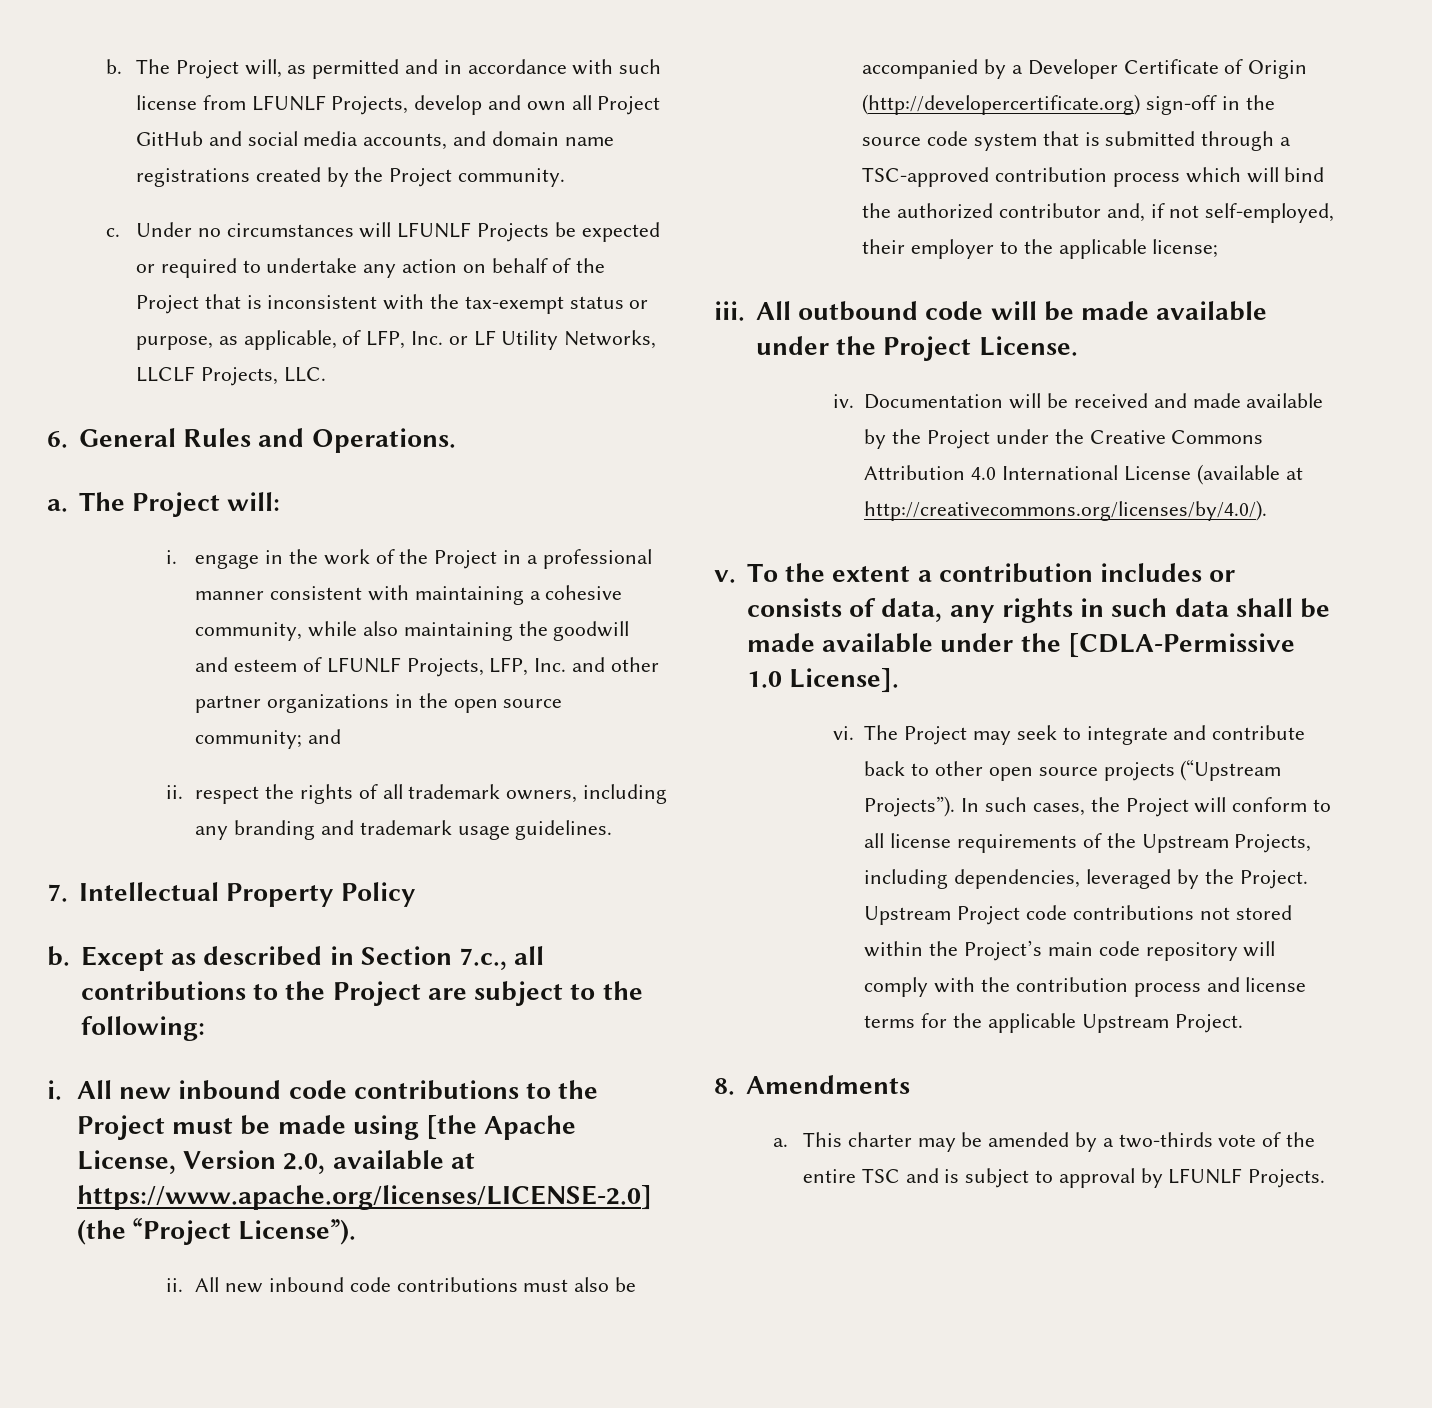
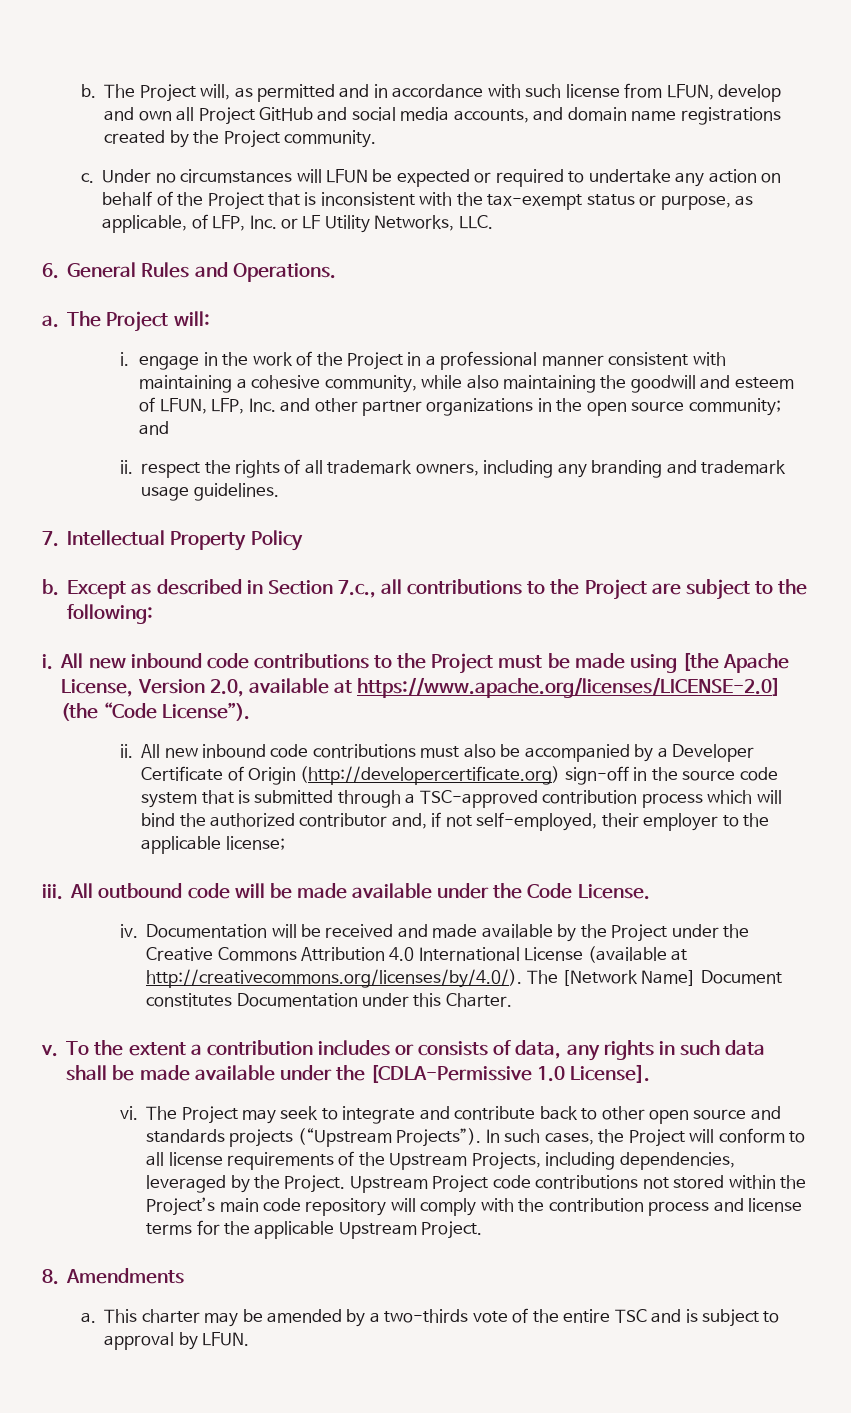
[251,95,409,115] LFUNLF Projects, -> [666,84,714,100] LFUN,
[397,222,550,242] LFUNLF Projects -> [325,169,368,183] LFUN
[136,366,278,386] LLCLF Projects, -> (455, 223) none
[326,657,484,677] LFUNLF Projects, -> [159,398,207,414] LFUN,
[132,1218,231,1245] “Project -> [103,702,157,719] “Code
[883,336,972,361] Project -> [527,883,573,899] Code
(1268, 510) none -> [526,970,782,986] [146,993,512,1007] The [Network Name] Document constitutes Documentation under this Charter.
(1098, 771) none -> [750,1106,781,1120] [146,1129,226,1143] and standards
[1168,1168,1326,1188] LFUNLF Projects. -> [202,1332,250,1346] LFUN.

